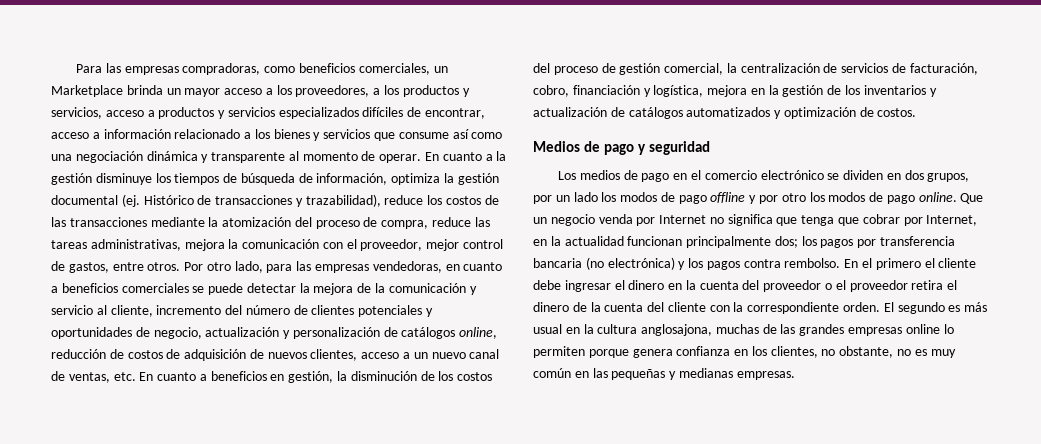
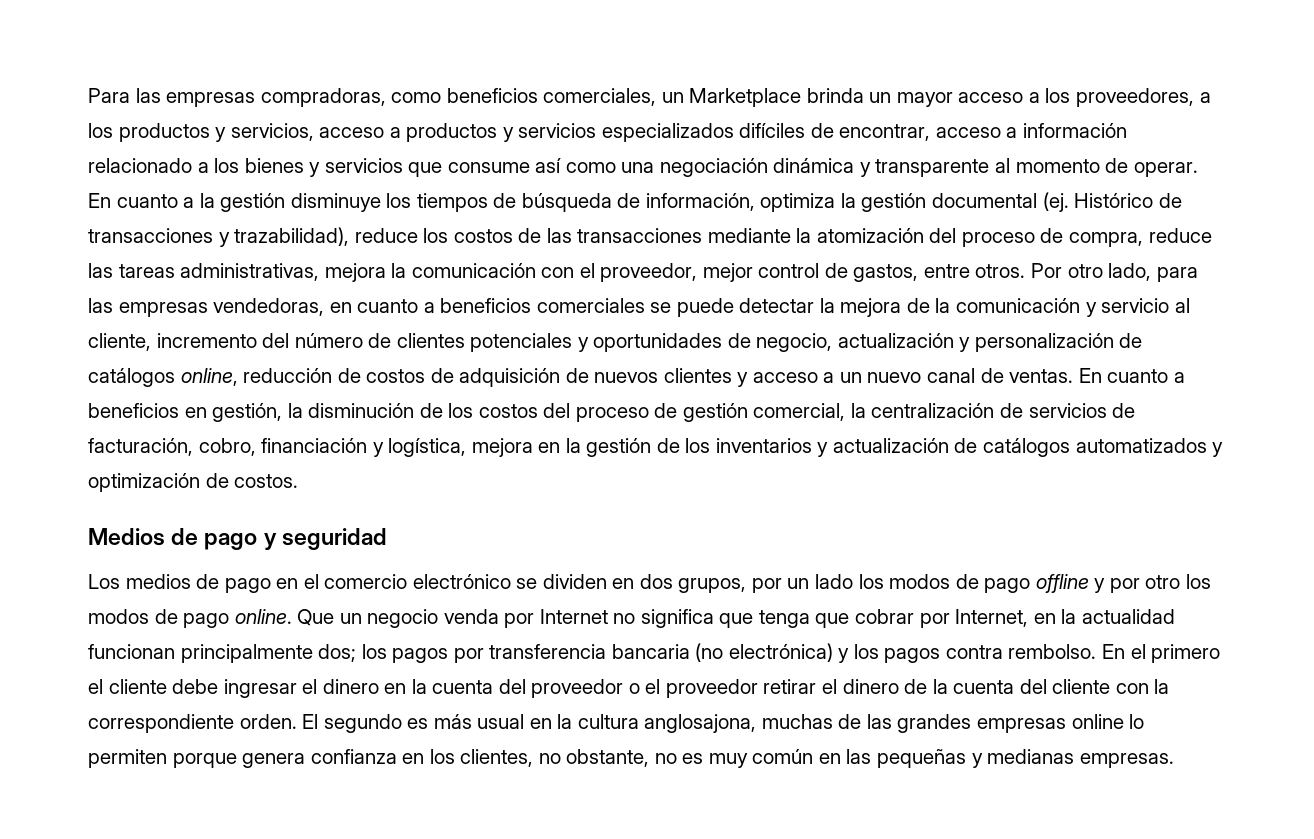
[310,349,358,361] clientes, -> [663,368,749,387] clientes y
[68,372,136,383] ventas, etc. -> [1009,369,1074,383] ventas.
[911,280,944,290] retira -> [763,679,817,694] retirar

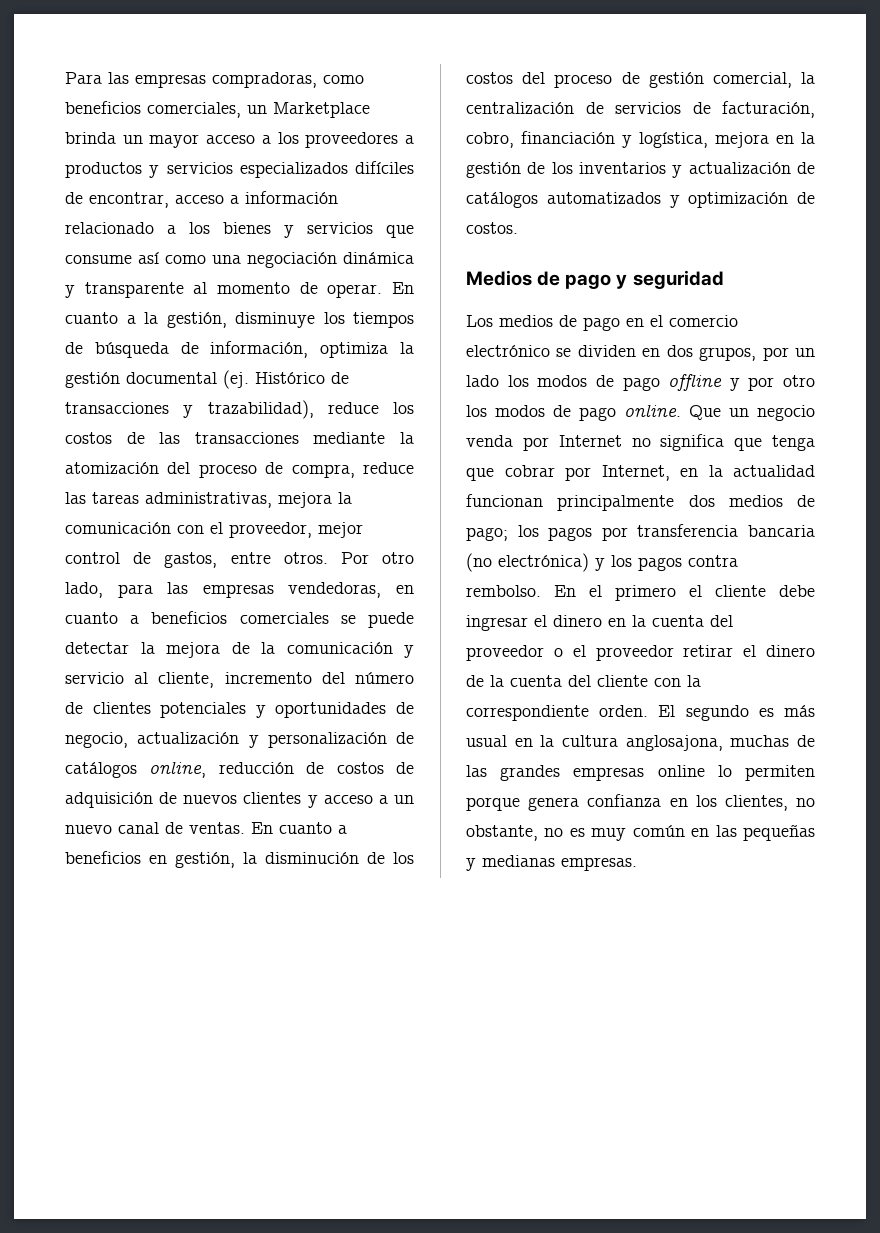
[1076,88,1211,107] [88,123,385,142] proveedores, a los productos y servicios, acceso -> [305,132,399,148] proveedores
[220,193,286,212] gestión -> [166,312,227,328] gestión,
[318,644,357,662] dos; -> [688,495,815,507] [466,527,508,541] dos medios de pago;

